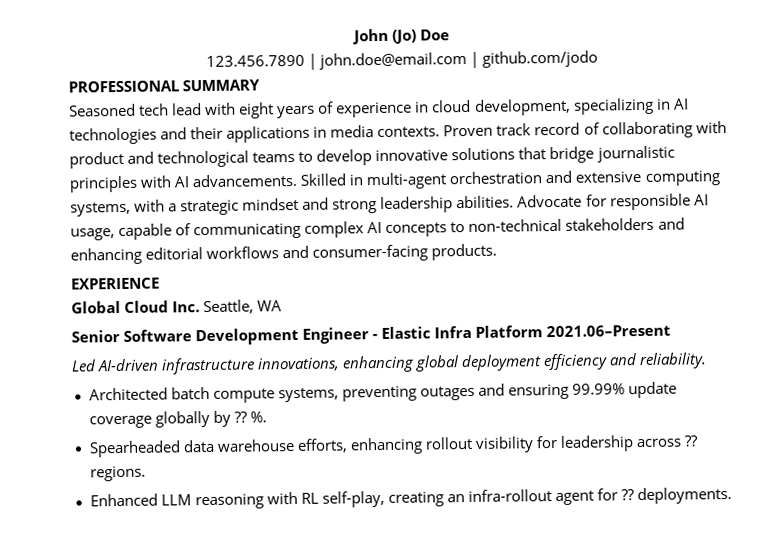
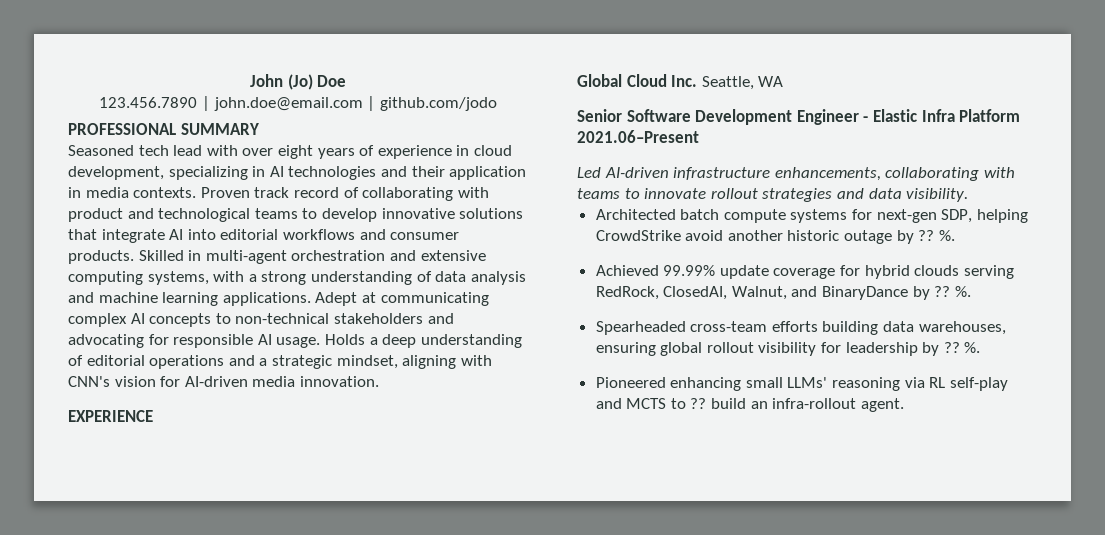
(237, 109) none -> [242,148,274,156] over
[226,125,311,143] applications -> [449,166,527,180] application
[549,145,675,164] [69,173,298,193] bridge journalistic principles with AI advancements. -> [101,229,460,243] [68,250,134,264] integrate AI into editorial workflows and consumer products.
[180,193,709,216] [70,223,192,241] strategic mindset and strong leadership abilities. Advocate for responsible AI usage, capable of -> [261,271,526,285] [68,292,376,306] strong understanding of data analysis and machine learning applications. Adept at
[70,243,498,265] enhancing editorial workflows and consumer-facing products. -> [68,334,522,348] [68,355,492,369] [68,376,379,387] advocating for responsible AI usage. Holds a deep understanding of editorial operations and a strategic mindset, aligning with CNN's vision for AI-driven media innovation.
[257,352,708,373] [88,381,677,403] [88,410,267,429] [88,435,699,458] [89,465,146,482] [89,486,733,510] innovations, enhancing global deployment efficiency and reliability. // Architected batch compute systems, preventing outages and ensuring 99.99% update coverage globally by ?? %. // Spearheaded data warehouse efforts, enhancing rollout visibility for leadership across ?? regions. // Enhanced LLM reasoning with RL self-play, creating an infra-rollout agent for ?? deployments. -> [774,167,1015,181] [577,188,969,202] [595,209,1028,223] [595,230,955,244] [595,265,1014,279] [595,286,971,300] [595,321,1006,335] [595,342,981,356] [595,377,1008,391] [595,398,904,412] enhancements, collaborating with teams to innovate rollout strategies and data visibility. // Architected batch compute systems for next-gen SDP, helping CrowdStrike avoid another historic outage by ?? %. // Achieved 99.99% update coverage for hybrid clouds serving RedRock, ClosedAI, Walnut, and BinaryDance by ?? %. // Spearheaded cross-team efforts building data warehouses, ensuring global rollout visibility for leadership by ?? %. // Pioneered enhancing small LLMs' reasoning via RL self-play and MCTS to ?? build an infra-rollout agent.

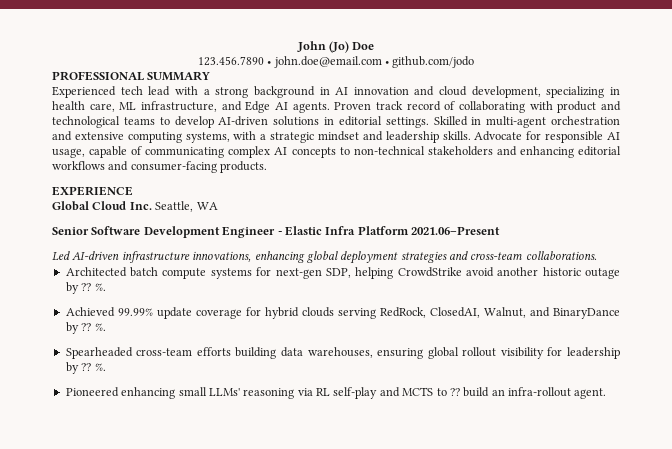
[201,96,376,111] | john.doe@email.com | -> [267,56,389,68] • john.doe@email.com •
[68,145,134,156] Seasoned -> [52,86,116,98] Experienced
[242,145,512,159] [68,166,527,180] [68,187,197,198] over eight years of experience in cloud development, specializing in AI technologies and their application in media contexts. -> [203,86,621,98] [52,101,330,113] a strong background in AI innovation and cloud development, specializing in health care, ML infrastructure, and Edge AI agents.
[381,208,524,219] [68,229,460,243] [68,250,134,264] innovative solutions that integrate AI into editorial workflows and consumer products. -> [218,116,429,128] AI-driven solutions in editorial settings.
[261,271,526,285] [68,292,376,306] strong understanding of data analysis and machine learning applications. Adept at -> [270,131,620,143] [52,146,143,158] strategic mindset and leadership skills. Advocate for responsible AI usage, capable of
[68,334,522,348] [68,355,492,369] [68,376,379,387] advocating for responsible AI usage. Holds a deep understanding of editorial operations and a strategic mindset, aligning with CNN's vision for AI-driven media innovation. -> [519,146,621,158] [52,161,268,173] enhancing editorial workflows and consumer-facing products.
[774,167,1015,181] [577,188,969,202] enhancements, collaborating with teams to innovate rollout strategies and data visibility. -> [192,251,597,264] innovations, enhancing global deployment strategies and cross-team collaborations.

